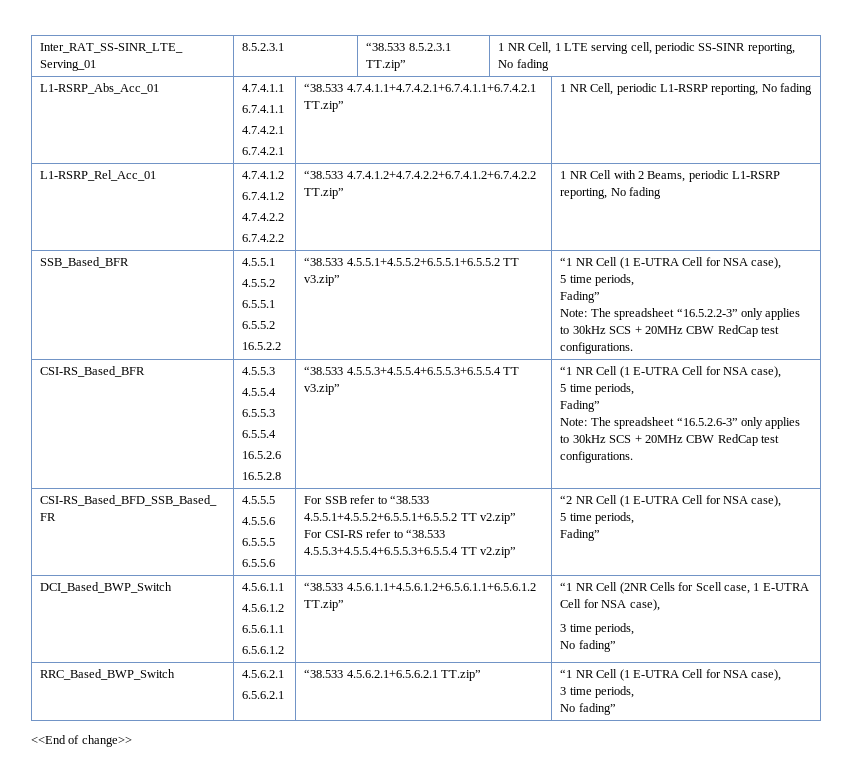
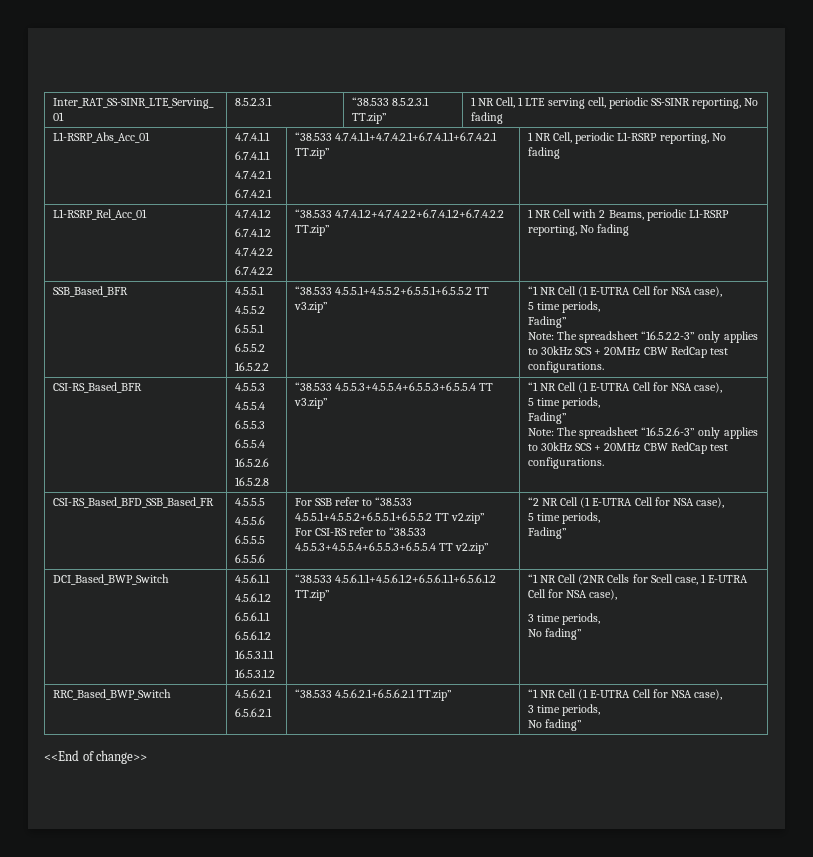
(285, 650) none -> [235,650,275,659] [235,669,276,678] // 16.5.3.1.1 // 16.5.3.1.2

